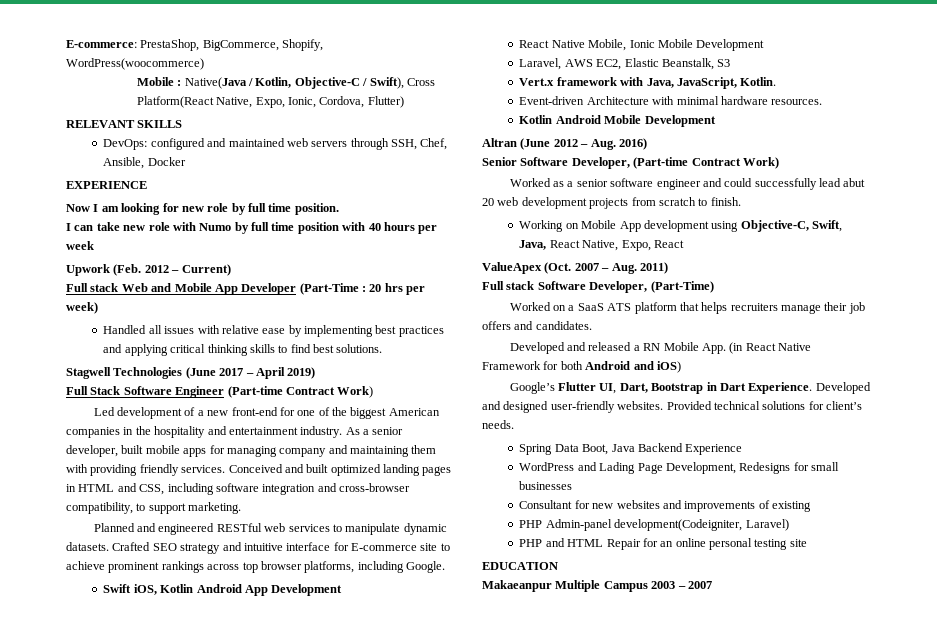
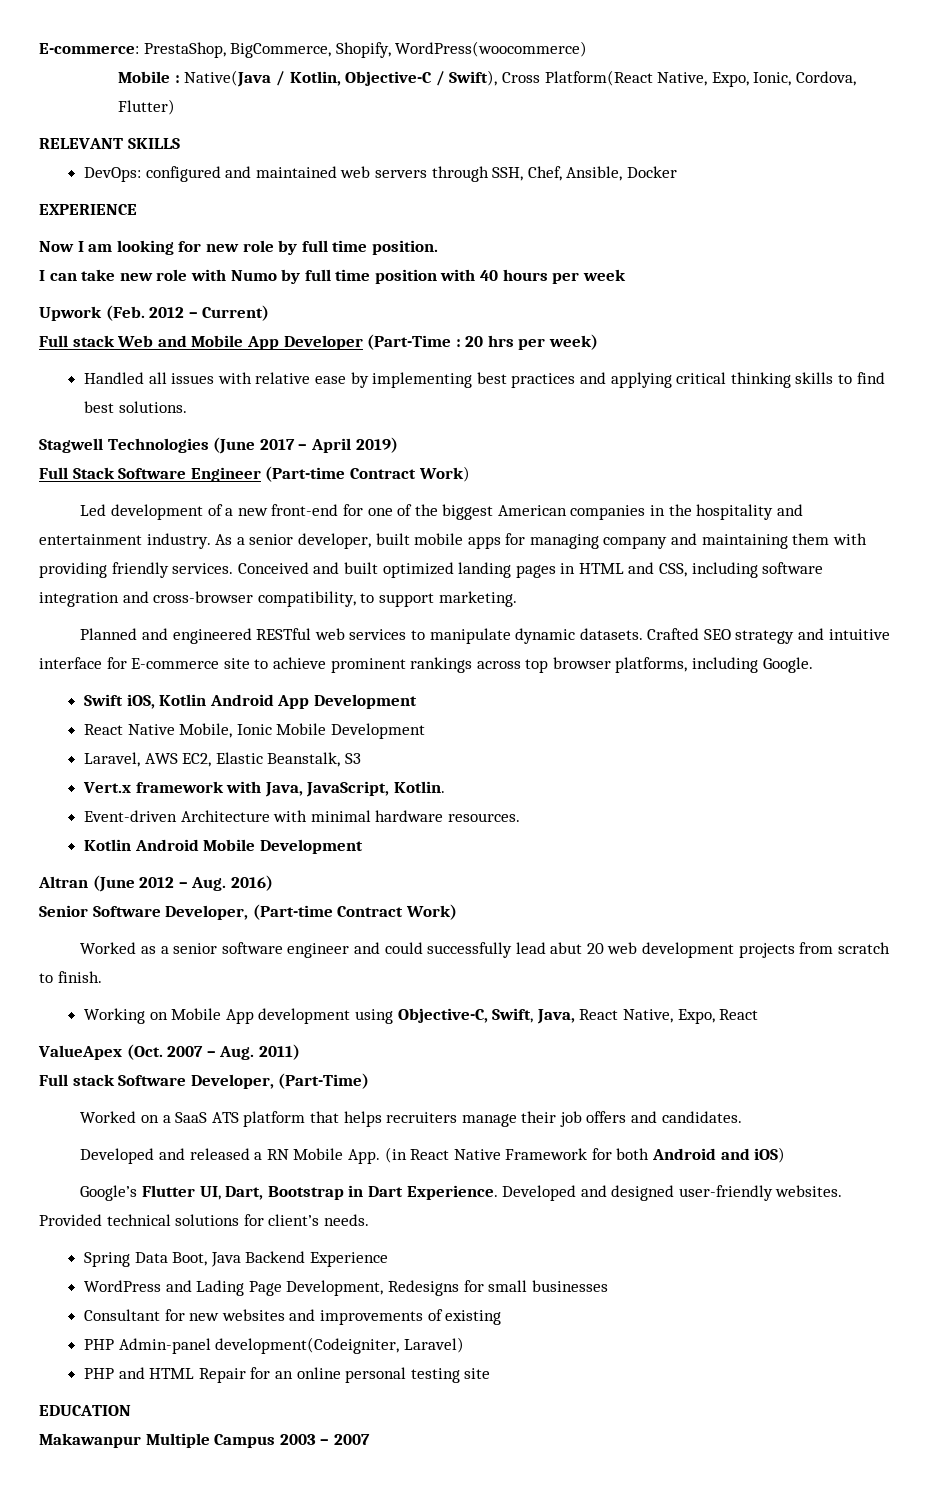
[482,580,552,592] Makaeanpur -> [39,1433,141,1448] Makawanpur

